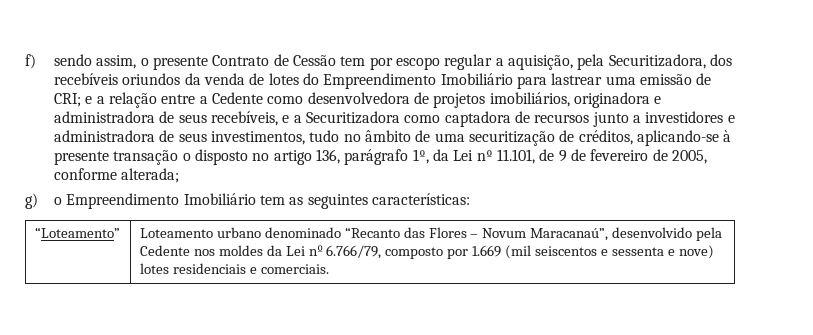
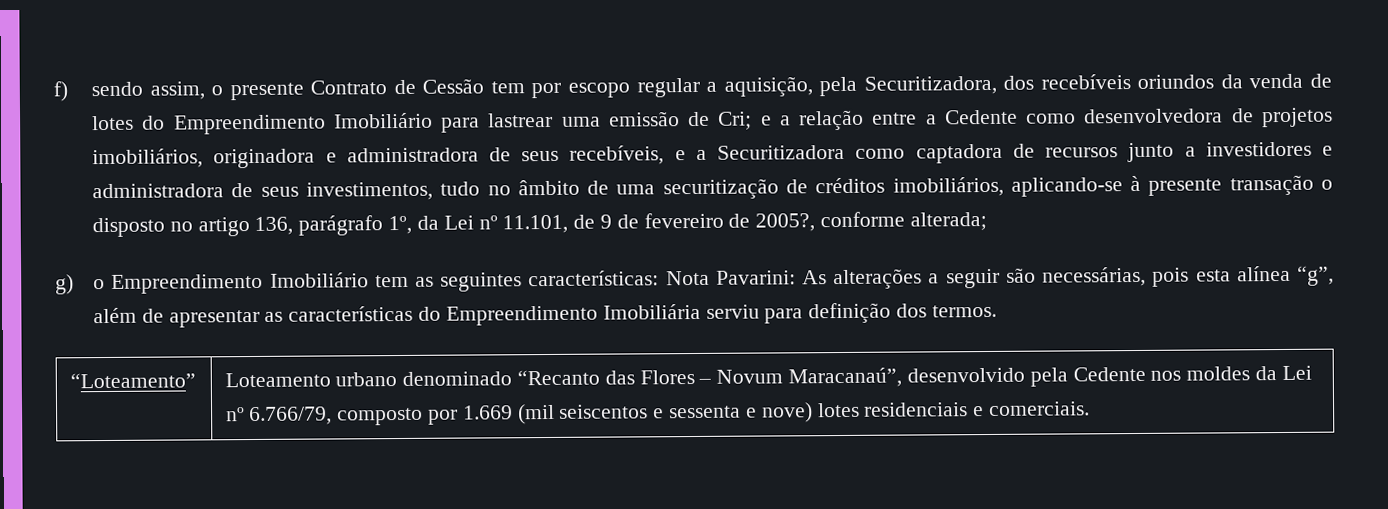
[54,93,82,107] CRI; -> [718,111,753,130] Cri;
[578,130,633,145] créditos, -> [815,176,1004,197] créditos imobiliários,
[671,150,707,164] 2005, -> [755,213,816,232] 2005?,
(470, 199) none -> [665,265,1334,290] [93,302,997,328] Nota Pavarini: As alterações a seguir são necessárias, pois esta alínea “g”, além de apresentar as características do Empreendimento Imobiliária serviu para definição dos termos.

